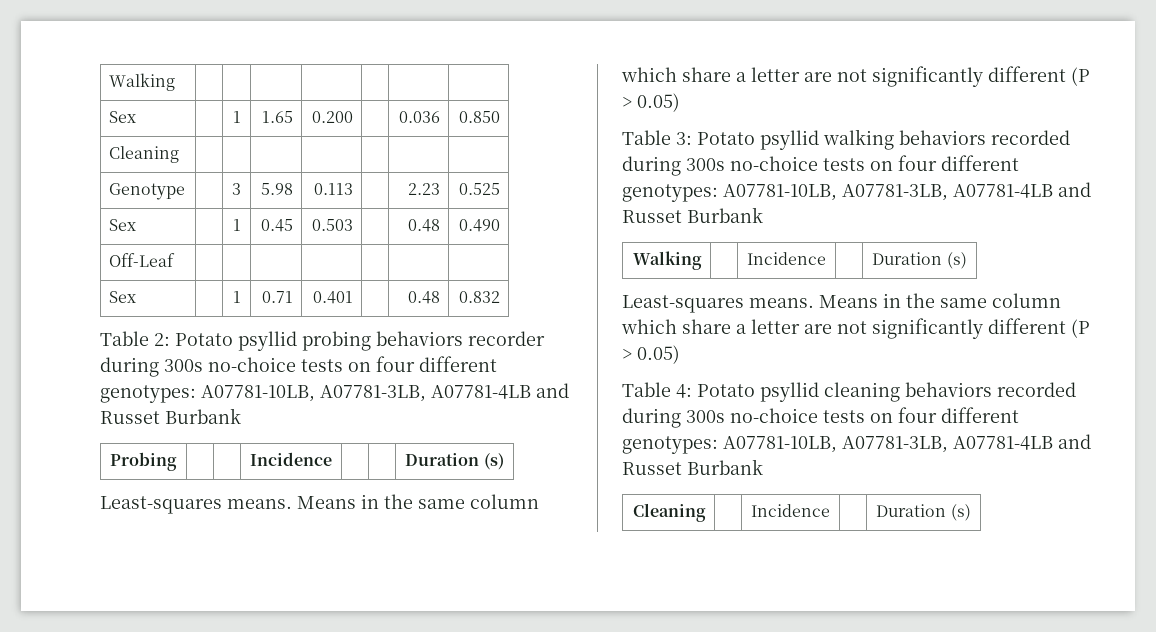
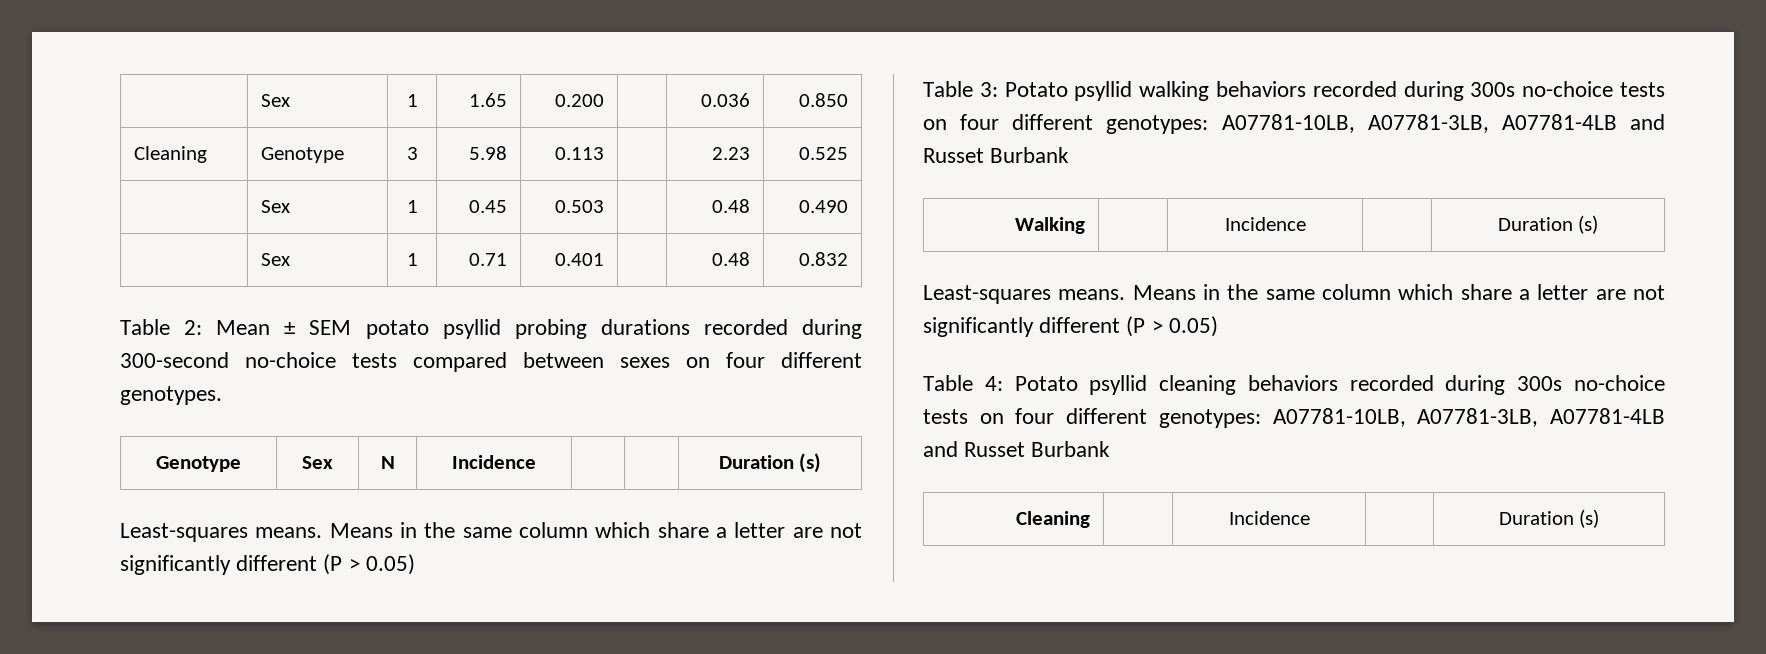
[109,73,176,91] [109,111,137,123] Walking | | | | | | | // Sex | | -> [260,94,290,107] | Sex |
[109,183,186,200] | | | | | | // Genotype | | -> [260,147,344,163] Genotype |
[109,219,137,231] Sex | | -> [260,200,290,213] | Sex |
[109,253,176,267] [109,291,137,303] Off-Leaf | | | | | | | // Sex | | -> [260,253,290,266] | Sex |
[175,331,545,351] [100,356,497,377] [100,383,569,403] [100,408,241,424] [110,452,177,471] Potato psyllid probing behaviors recorder during 300s no-choice tests on four different genotypes: A07781-10LB, A07781-3LB, A07781-4LB and Russet Burbank // Probing | | -> [216,319,863,339] [120,352,862,372] [120,386,222,405] [156,456,241,472] [302,456,333,469] [380,456,395,469] Mean ± SEM potato psyllid probing durations recorded during 300-second no-choice tests compared between sexes on four different genotypes. // Genotype | Sex | N

